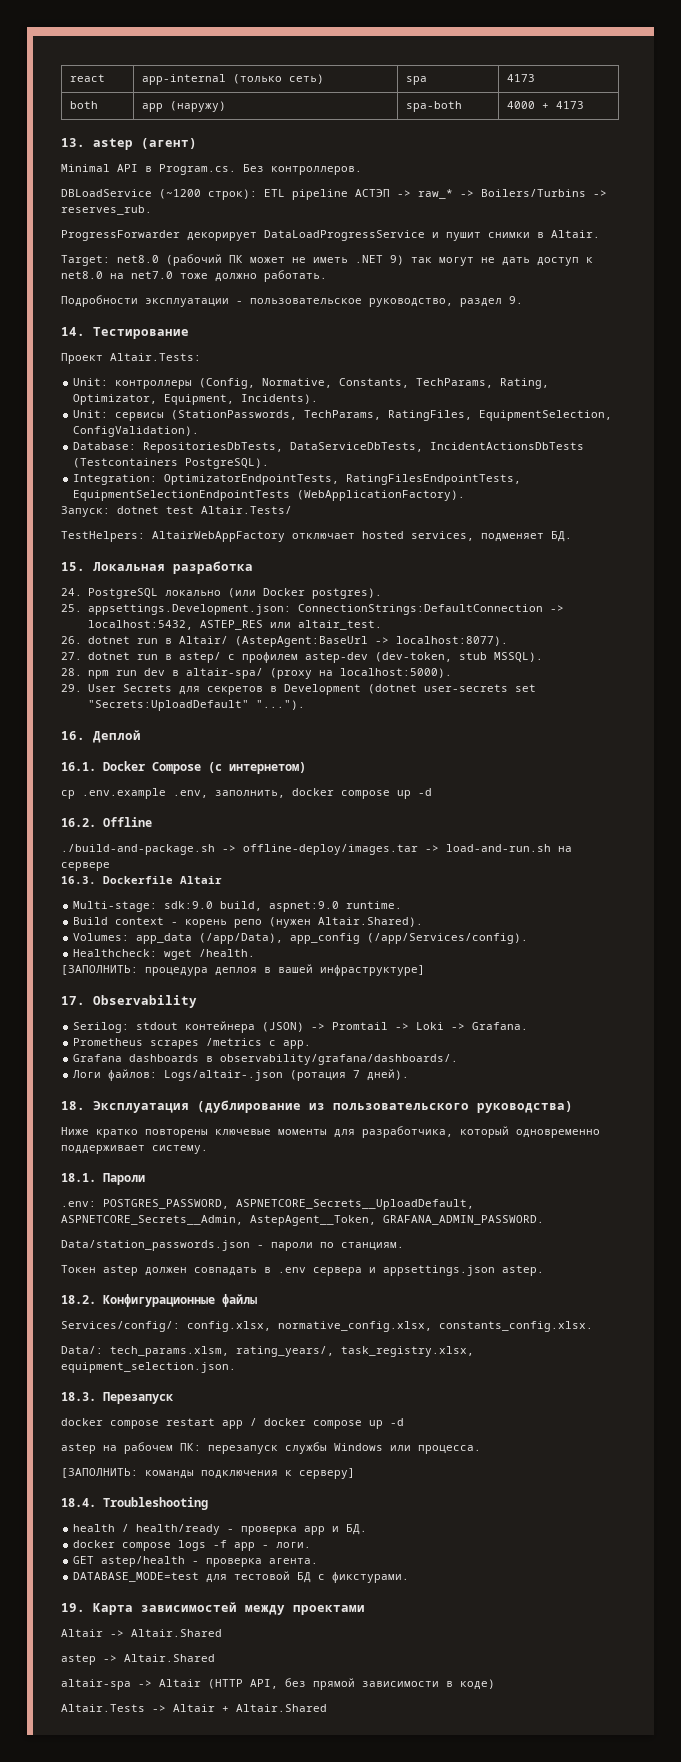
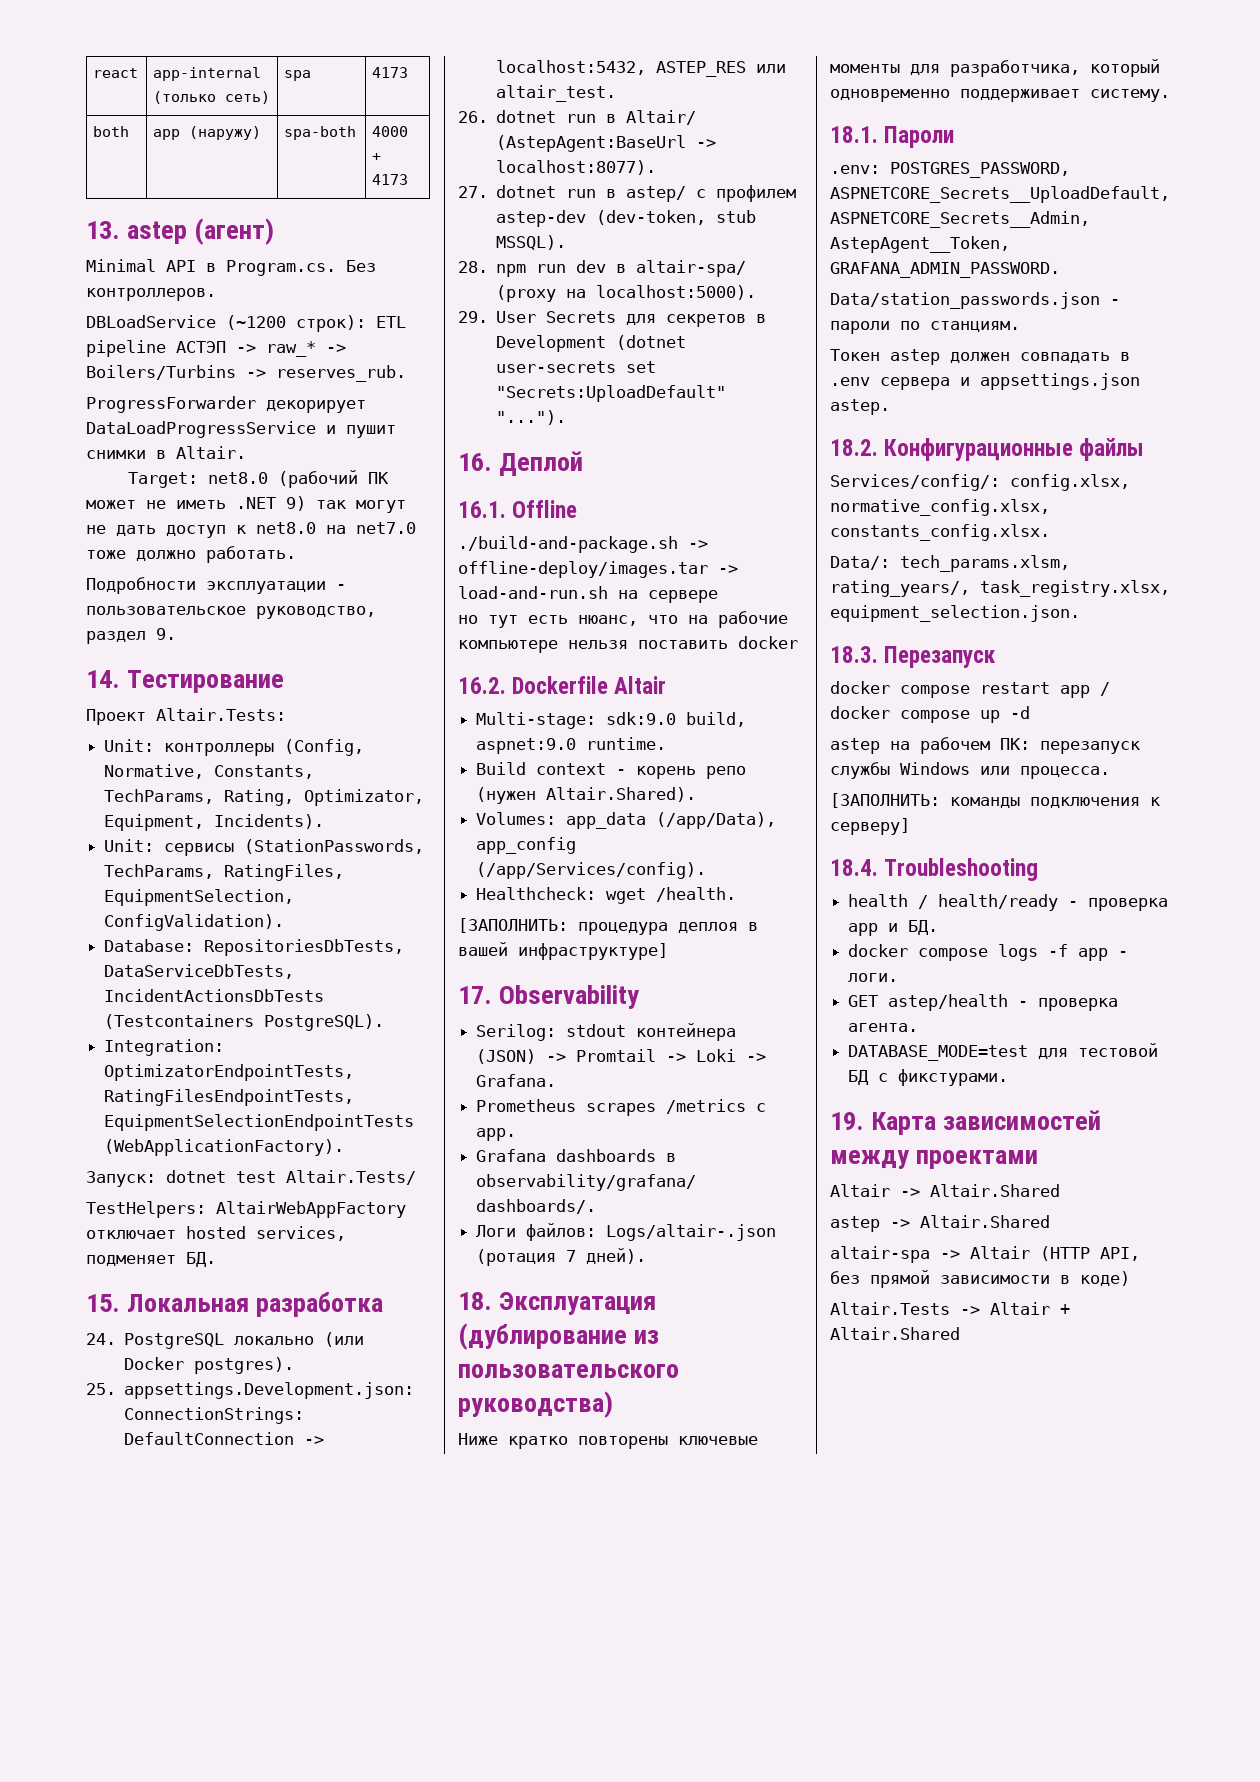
[103,761,306,774] [61,788,432,799] [61,818,96,827] Docker Compose (с интернетом) // cp .env.example .env, заполнить, docker compose up -d // 16.2. -> (506, 509) none
[61,876,96,884] 16.3. -> [458,611,788,628] [458,636,798,653] [458,677,506,694] но тут есть нюанс, что на рабочие компьютере нельзя поставить docker // 16.2.

